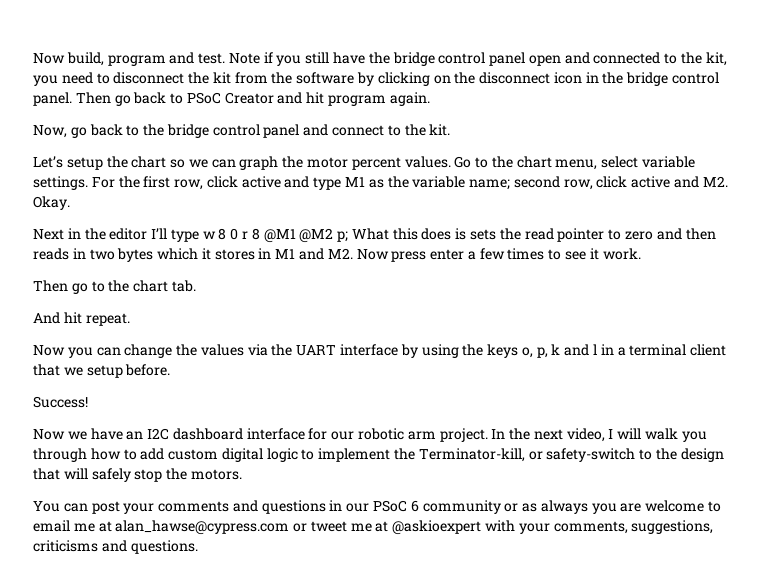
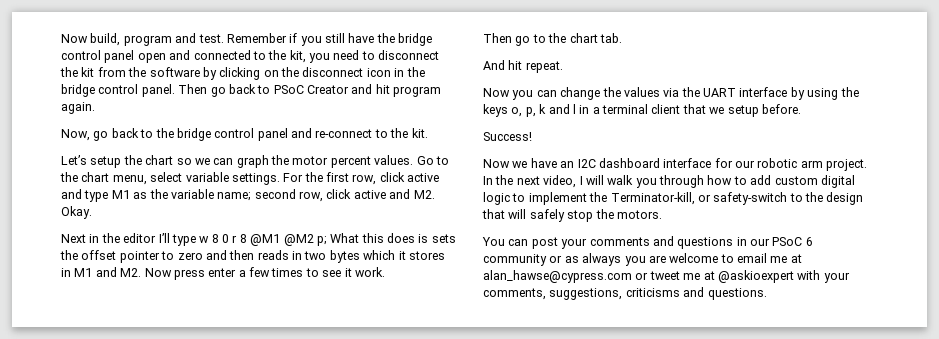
[228,53,260,64] Note -> [226,33,287,43] Remember
[332,125,385,136] connect -> [315,129,373,138] re-connect
[524,228,554,240] read -> [81,250,117,260] offset

